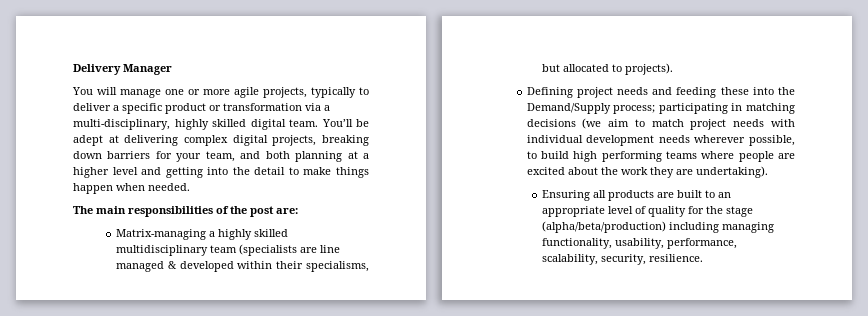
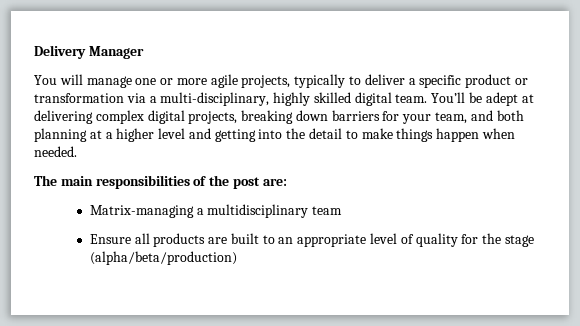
[217,229,288,240] highly skilled -> (204, 211) none
[238,244,340,256] [115,261,369,272] [541,63,673,75] [526,87,795,98] [526,103,795,114] [526,118,795,130] [526,135,795,146] [526,151,795,162] [526,166,768,178] [541,190,590,201] (specialists are line managed & developed within their specialisms, but allocated to projects). // Defining project needs and feeding these into the Demand/Supply process; participating in matching decisions (we aim to match project needs with individual development needs wherever possible, to build high performing teams where people are excited about the work they are undertaking). // Ensuring -> [89,234,131,244] // Ensure
[668,222,774,233] [541,238,737,249] [541,254,703,265] including managing functionality, usability, performance, scalability, security, resilience. -> (237, 258) none

